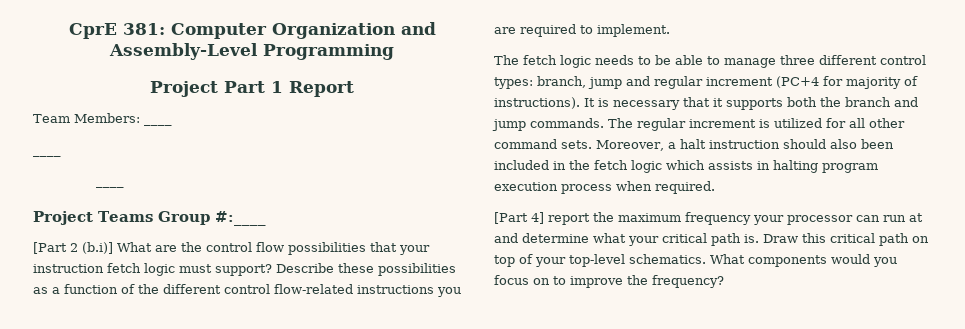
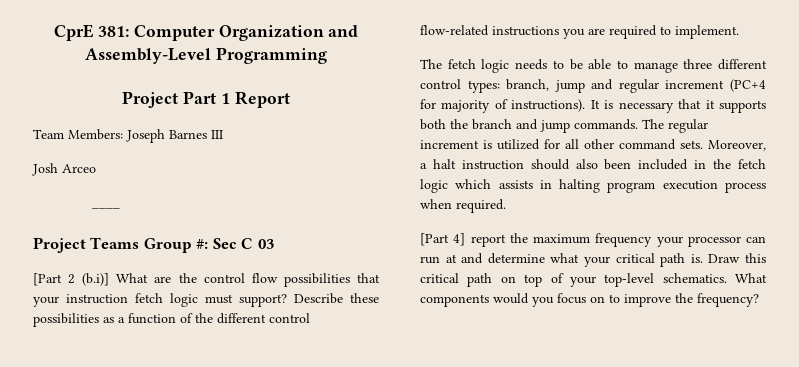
[143,123,172,126] [33,154,61,157] ____ // ____ -> [126,129,223,143] [32,163,96,176] Joseph Barnes III // Josh Arceo
[214,211,266,226] #:____ -> [196,238,274,249] #: Sec C 03

